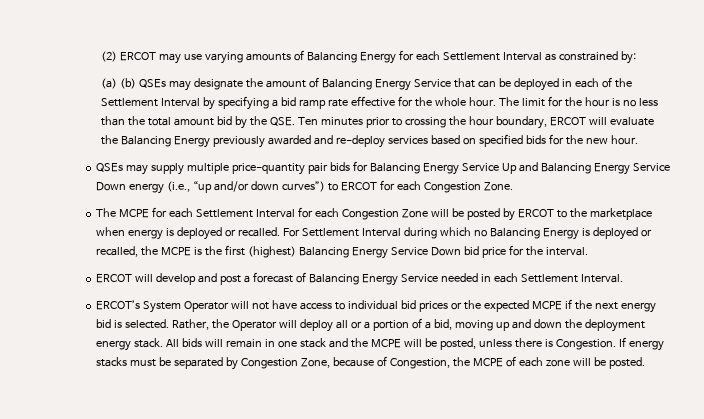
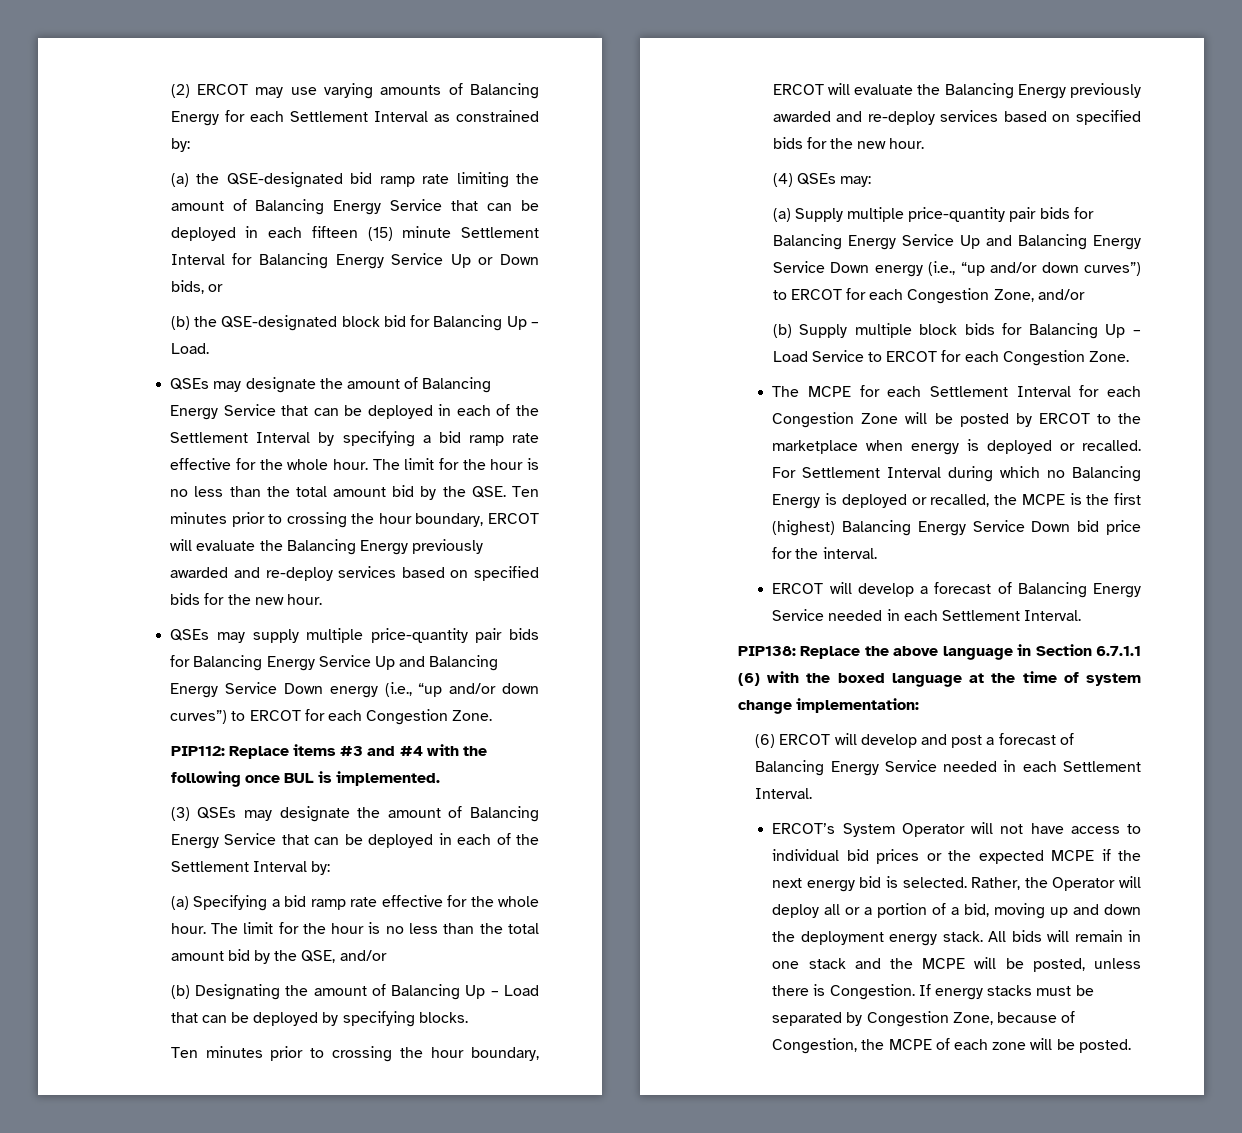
[120,78,137,89] (b) -> [196,172,540,188] [170,199,539,215] [170,226,539,241] [170,253,539,269] [170,280,223,294] [170,315,539,331] [170,343,209,354] the QSE-designated bid ramp rate limiting the amount of Balancing Energy Service that can be deployed in each fifteen (15) minute Settlement Interval for Balancing Energy Service Up or Down bids, or // (b) the QSE-designated block bid for Balancing Up – Load. //
(513, 186) none -> [170,744,487,759] [170,771,441,787] [170,806,539,822] [170,833,539,849] [170,861,331,875] [170,895,539,911] [170,922,539,934] [170,949,387,964] [170,984,539,1000] [170,1011,468,1027] [170,1046,539,1062] [772,83,1141,99] [772,110,1141,125] [772,137,925,149] [772,173,872,187] [772,207,1094,222] [772,234,1141,250] [772,261,1141,277] [772,288,1085,304] [772,323,1141,339] [772,350,1129,366] // PIP112: Replace items #3 and #4 with the following once BUL is implemented. // (3) QSEs may designate the amount of Balancing Energy Service that can be deployed in each of the Settlement Interval by: // (a) Specifying a bid ramp rate effective for the whole hour. The limit for the hour is no less than the total amount bid by the QSE, and/or // (b) Designating the amount of Balancing Up – Load that can be deployed by specifying blocks. // Ten minutes prior to crossing the hour boundary, ERCOT will evaluate the Balancing Energy previously awarded and re-deploy services based on specified bids for the new hour. // (4) QSEs may: // (a) Supply multiple price-quantity pair bids for Balancing Energy Service Up and Balancing Energy Service Down energy (i.e., “up and/or down curves”) to ERCOT for each Congestion Zone, and/or // (b) Supply multiple block bids for Balancing Up – Load Service to ERCOT for each Congestion Zone.
(197, 279) none -> [920,582,1141,598] [772,609,1082,621] [737,644,1141,660] [737,671,1141,687] [737,698,920,714] [755,733,917,748] a forecast of Balancing Energy Service needed in each Settlement Interval. // PIP138: Replace the above language in Section 6.7.1.1 (6) with the boxed language at the time of system change implementation: // (6) ERCOT will develop

